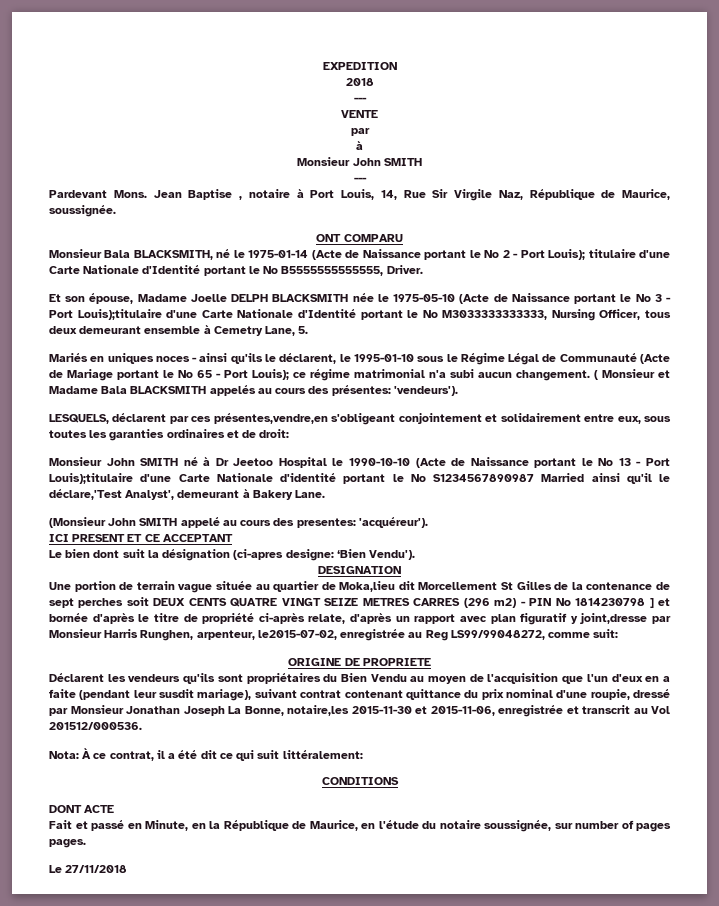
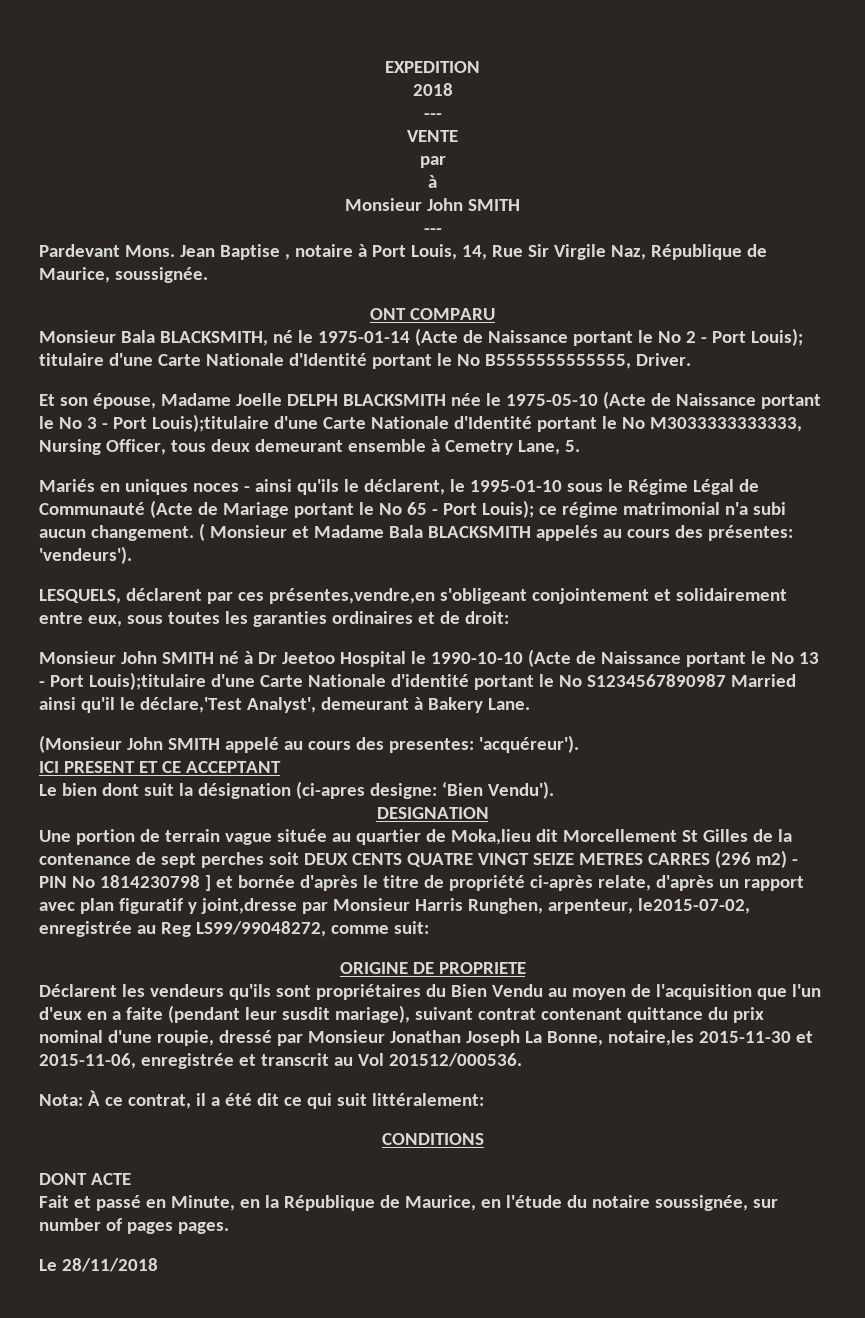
[65,865,128,873] 27/11/2018 -> [61,1258,158,1272] 28/11/2018

